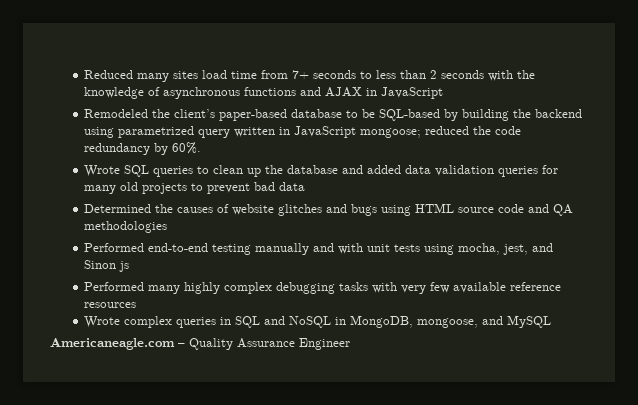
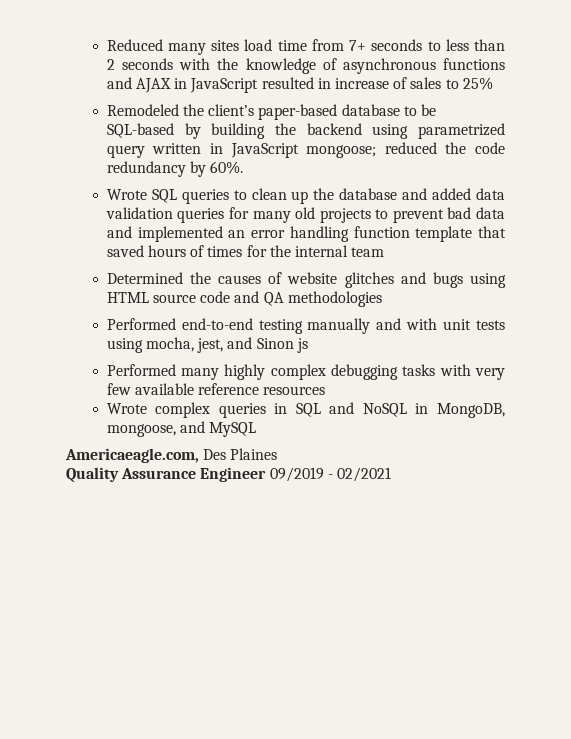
(444, 93) none -> [261,77,493,90] resulted in increase of sales to 25%
(306, 186) none -> [106,226,506,242] [106,245,385,257] and implemented an error handling function template that saved hours of times for the internal team
[50,338,350,350] Americaneagle.com – Quality Assurance Engineer -> [65,448,278,463] [66,467,391,482] Americaeagle.com, Des Plaines // Quality Assurance Engineer 09/2019 - 02/2021

